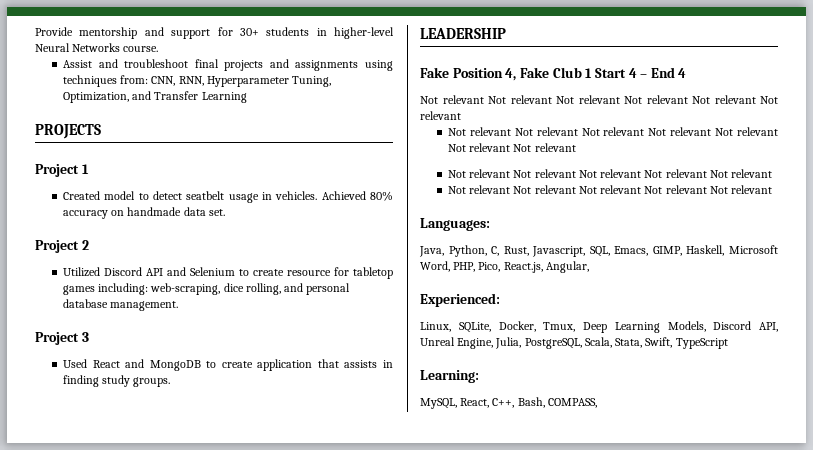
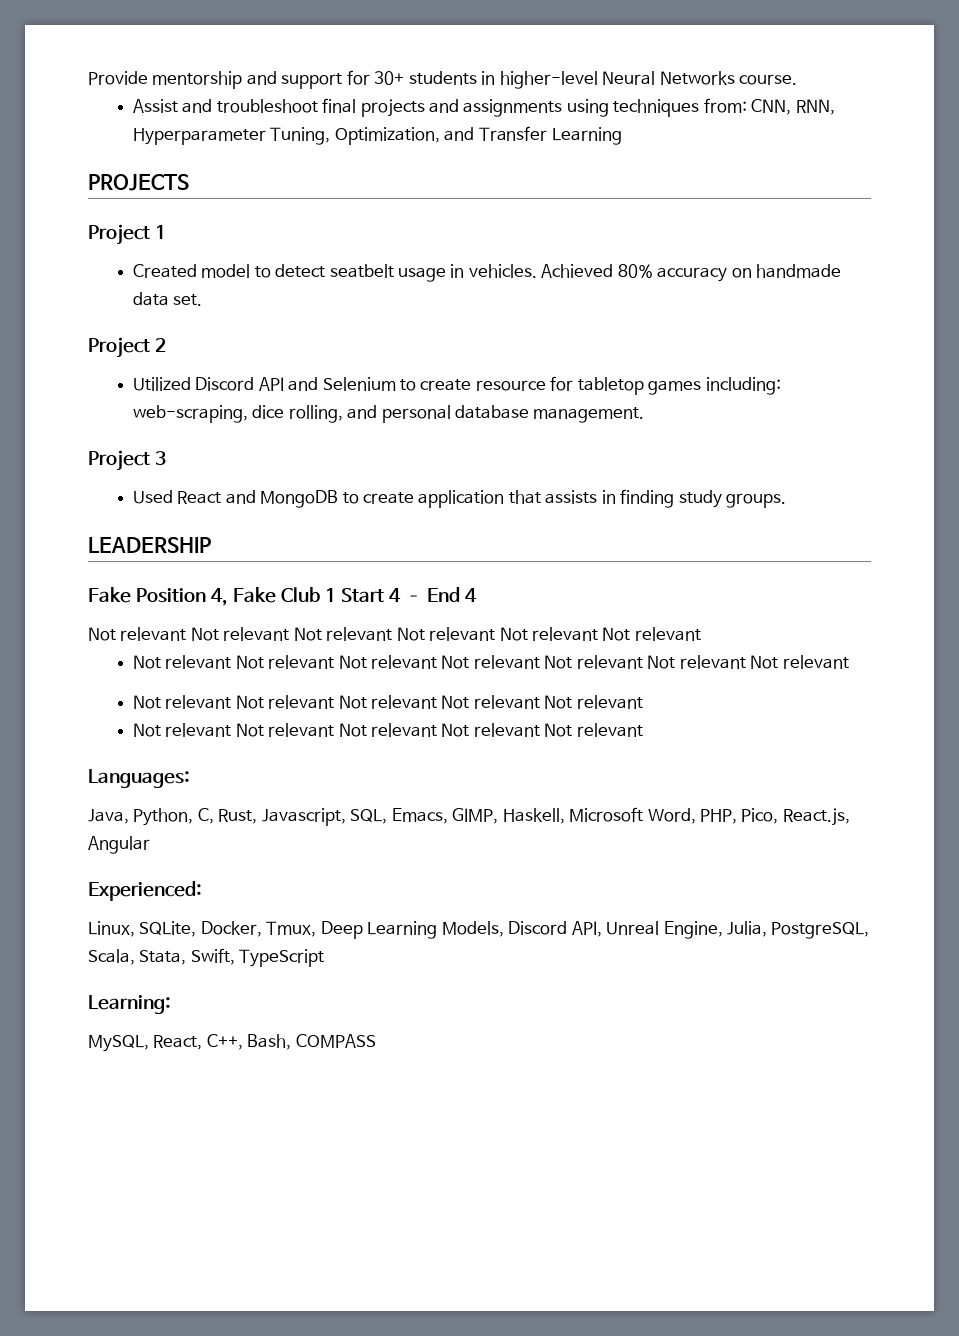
[545,261,589,273] Angular, -> [88,836,150,854] Angular
[547,398,597,408] COMPASS, -> [295,1034,376,1048] COMPASS

